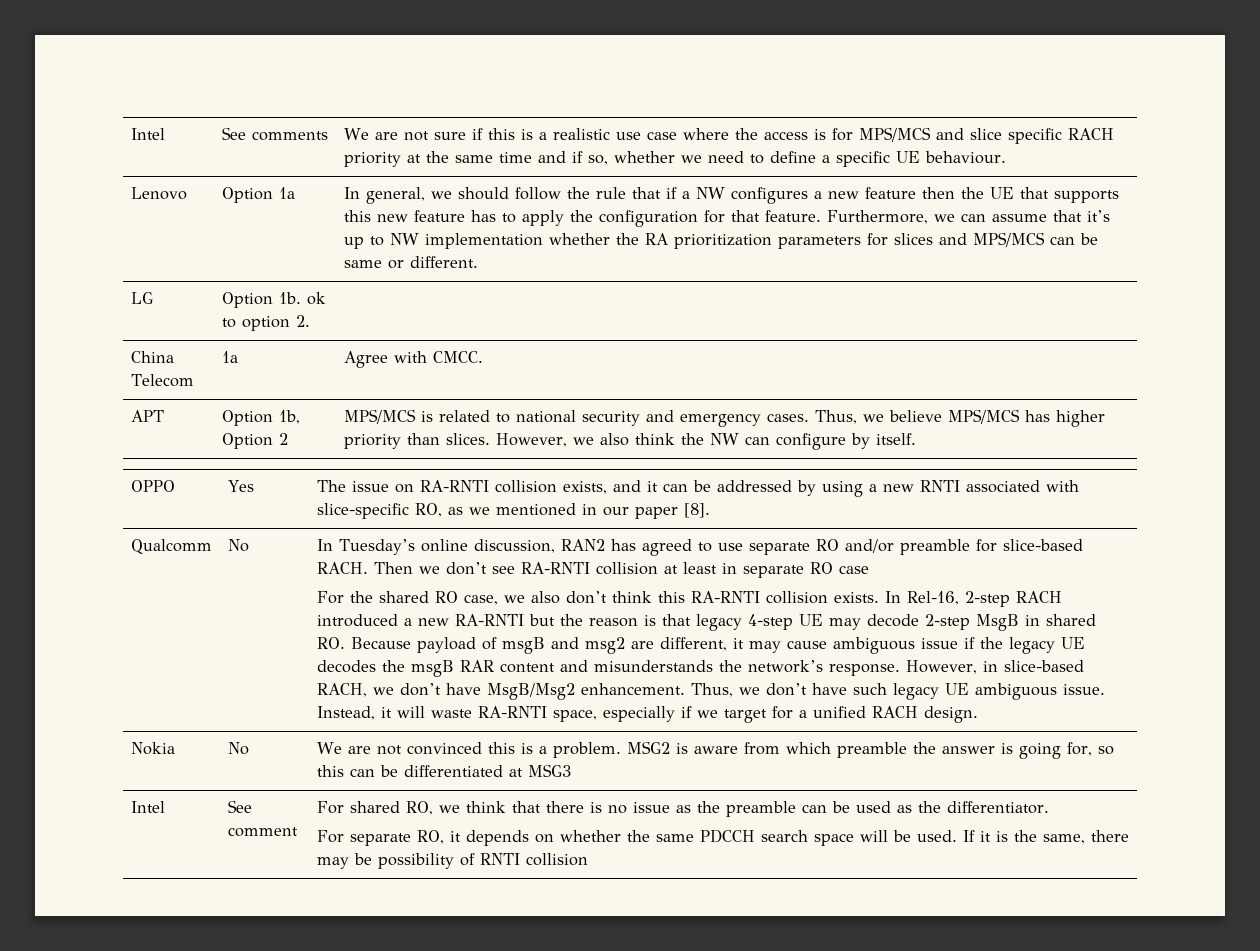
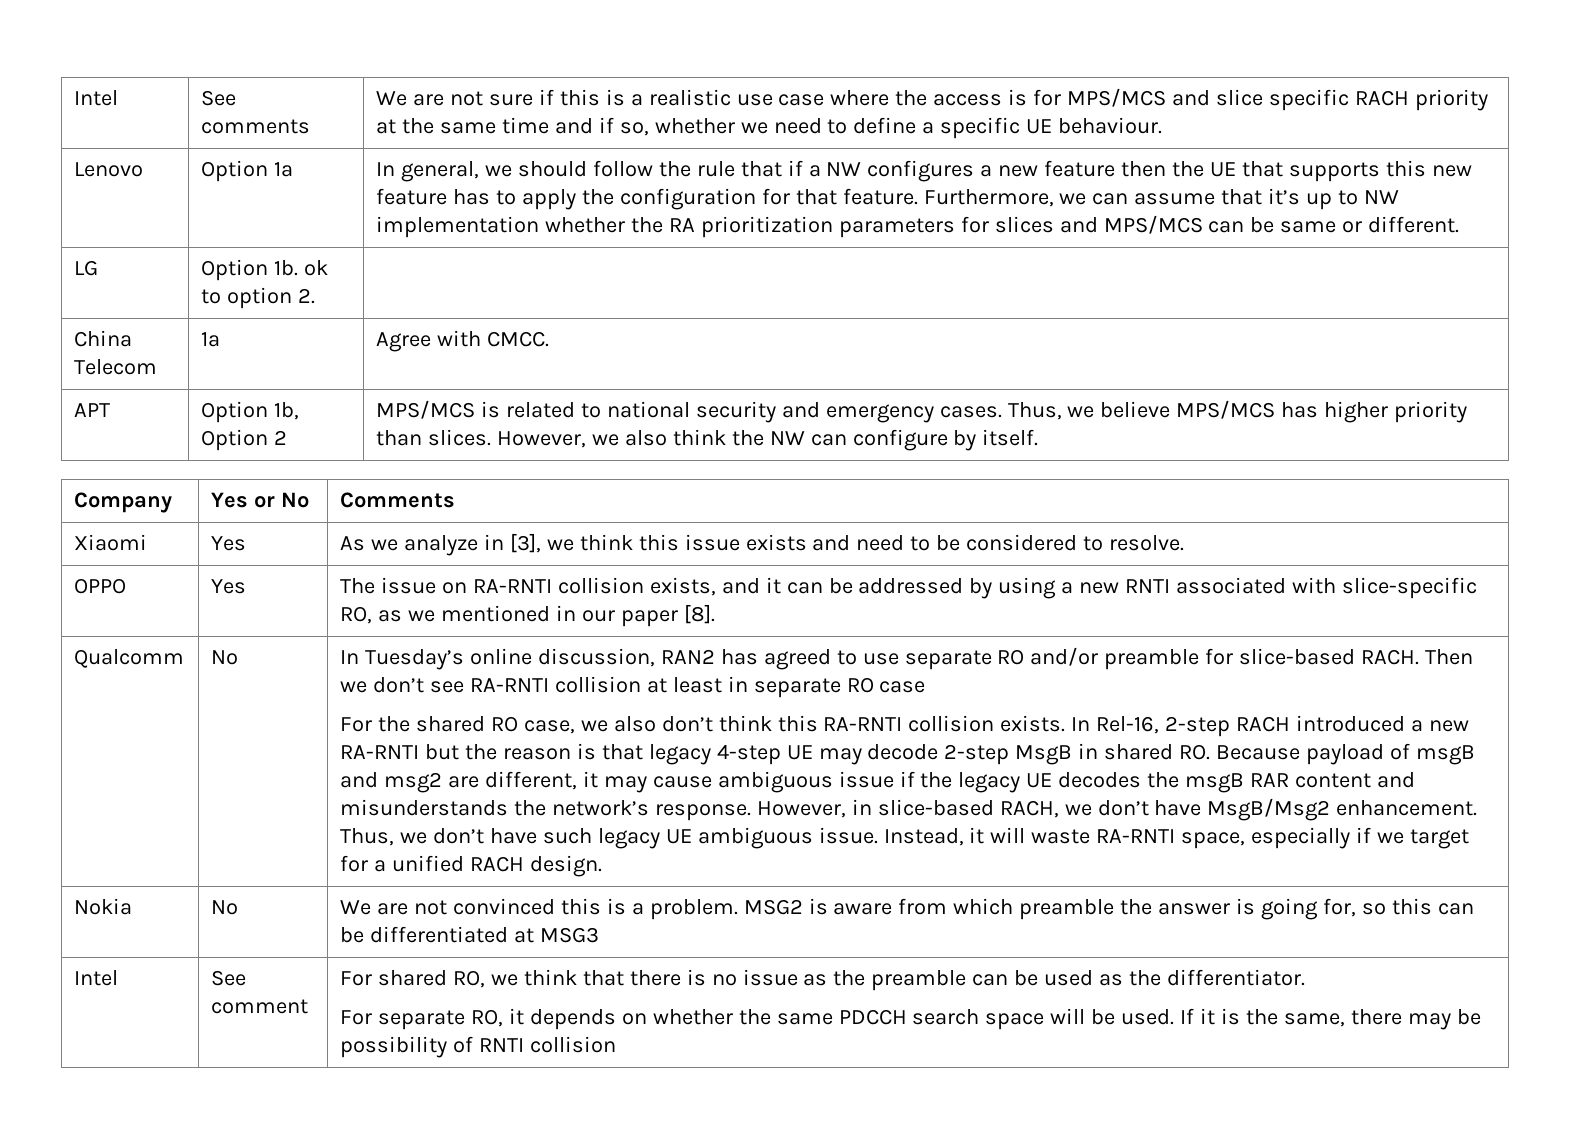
(916, 439) none -> [74,492,173,513] [211,492,309,508] [340,492,456,508] [74,534,148,551] [211,536,247,551] [340,533,1185,556] // Company | Yes or No | Comments // Xiaomi | Yes | As we analyze in [3], we think this issue exists and need to be considered to resolve.

